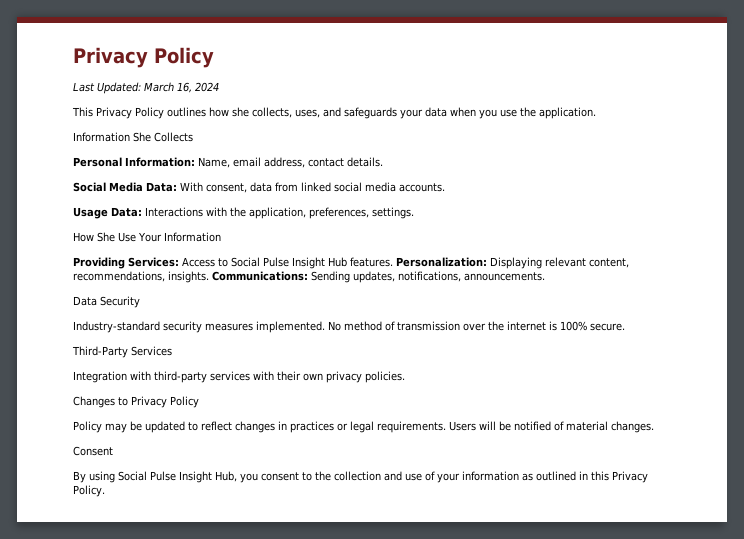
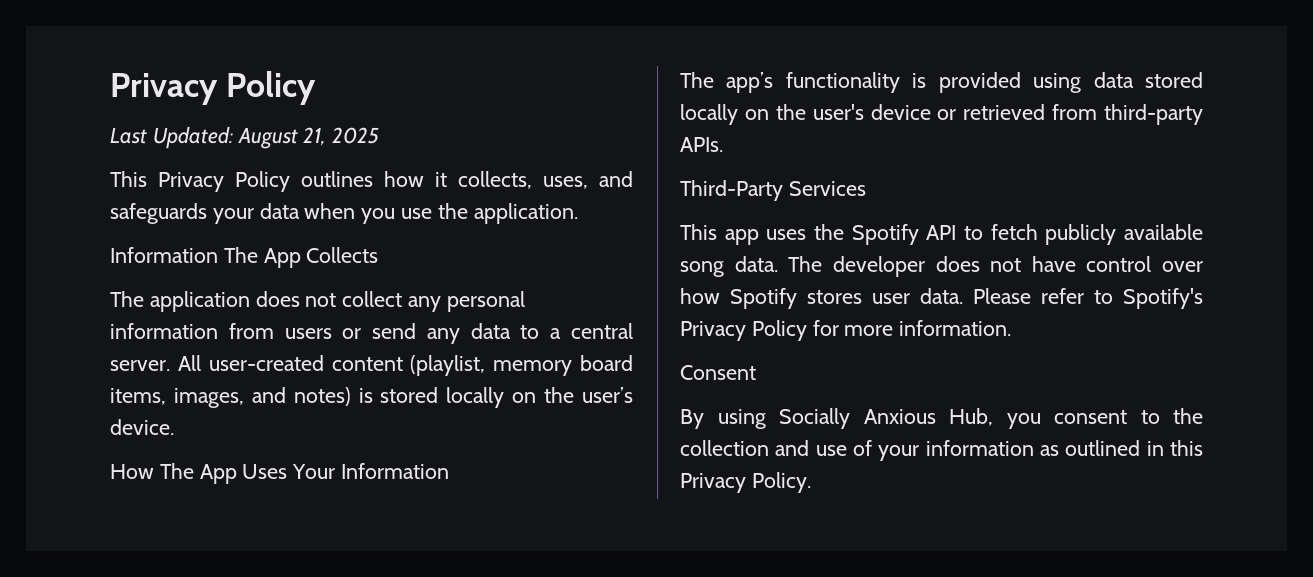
[144,82,219,93] March 16, 2024 -> [237,127,380,149] August 21, 2025
[232,107,249,117] she -> [435,172,447,187] it
[133,132,151,142] She -> [223,247,301,268] The App
[73,157,383,168] [73,182,445,193] [73,207,414,219] [73,232,221,242] [73,257,629,269] [73,271,545,283] [73,296,140,308] [73,321,625,333] [72,346,172,358] [73,371,405,383] [73,396,199,408] [73,421,654,433] Personal Information: Name, email address, contact details. // Social Media Data: With consent, data from linked social media accounts. // Usage Data: Interactions with the application, preferences, settings. // How She Use Your Information // Providing Services: Access to Social Pulse Insight Hub features. Personalization: Displaying relevant content, recommendations, insights. Communications: Sending updates, notifications, announcements. // Data Security // Industry-standard security measures implemented. No method of transmission over the internet is 100% secure. // Third-Party Services // Integration with third-party services with their own privacy policies. // Changes to Privacy Policy // Policy may be updated to reflect changes in practices or legal requirements. Users will be notified of material changes. -> [110,291,525,312] [110,323,633,344] [110,355,633,376] [110,387,634,408] [110,419,174,435] [110,463,449,484] [680,72,1203,93] [680,104,1203,125] [680,137,723,152] [680,180,866,201] [680,224,1203,245] [680,256,1203,277] [680,288,1203,309] [680,320,1012,341] The application does not collect any personal information from users or send any data to a central server. All user-created content (playlist, memory board items, images, and notes) is stored locally on the user’s device. // How The App Uses Your Information // The app’s functionality is provided using data stored locally on the user's device or retrieved from third-party APIs. // Third-Party Services // This app uses the Spotify API to fetch publicly available song data. The developer does not have control over how Spotify stores user data. Please refer to Spotify's Privacy Policy for more information.
[118,471,212,483] Social Pulse Insight -> [779,408,936,429] Socially Anxious

